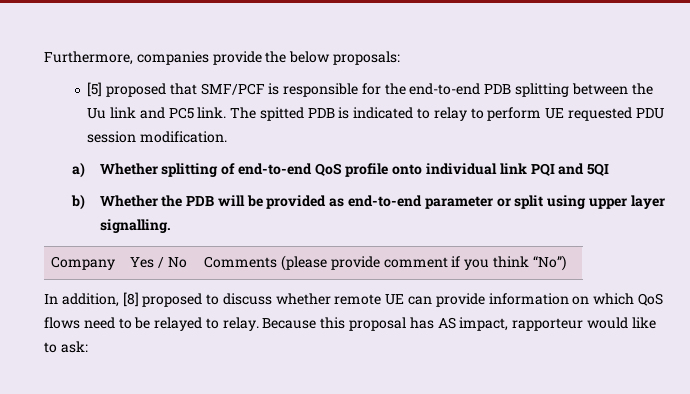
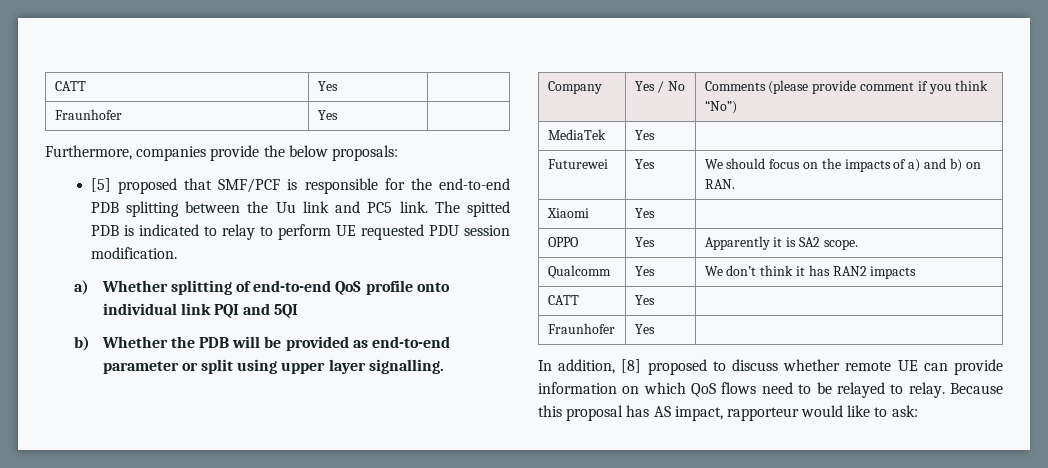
(44, 58) none -> [54,81,86,91] [317,81,338,91] [54,109,122,120] [317,110,338,120] CATT | Yes | // Fraunhofer | Yes | //
(566, 263) none -> [547,129,606,140] [634,130,655,140] [547,159,608,169] [634,159,655,169] [704,158,981,172] [704,179,735,189] [546,208,589,218] [634,208,655,218] [547,237,579,247] [634,237,655,247] [704,236,858,250] [547,265,611,279] [634,266,655,276] [704,265,917,279] [547,295,579,305] [634,295,655,305] [547,323,615,334] [634,324,655,334] // MediaTek | Yes | // Futurewei | Yes | We should focus on the impacts of a) and b) on RAN. // Xiaomi | Yes | // OPPO | Yes | Apparently it is SA2 scope. // Qualcomm | Yes | We don’t think it has RAN2 impacts // CATT | Yes | // Fraunhofer | Yes |

